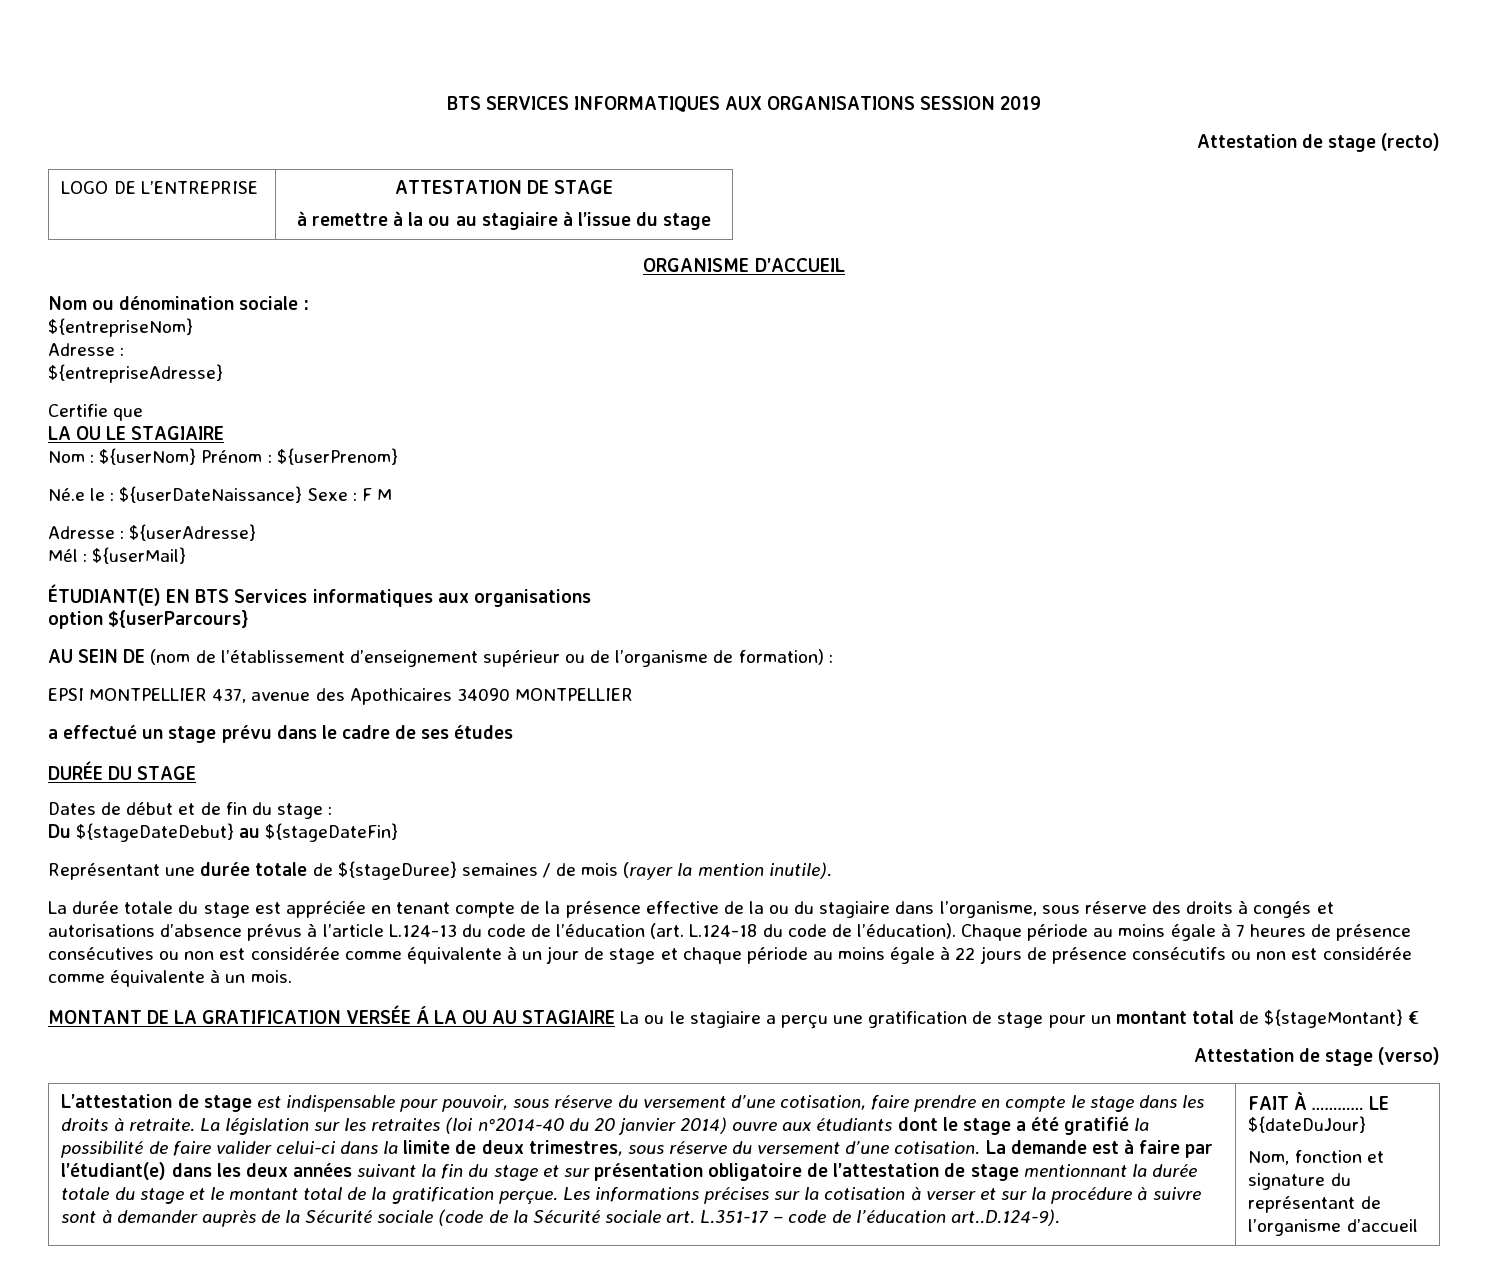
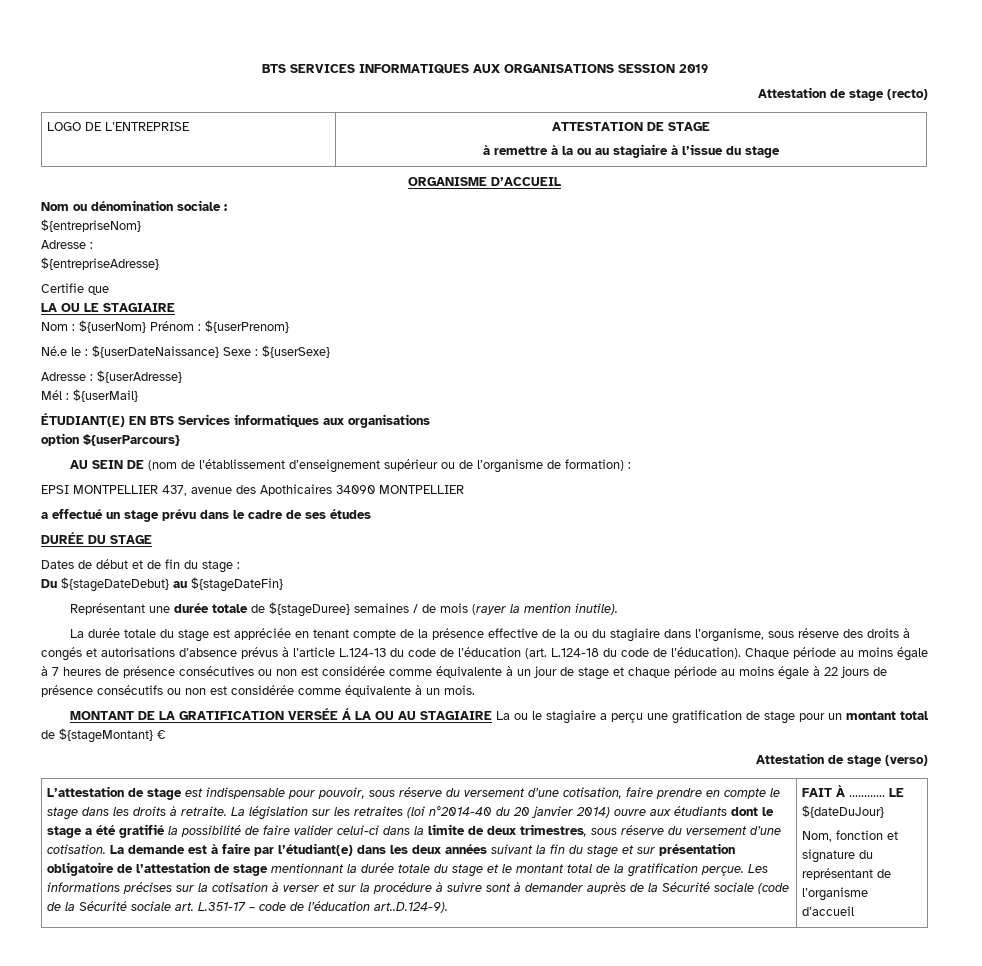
[361,488,392,501] F M -> [262,345,330,358] ${userSexe}

